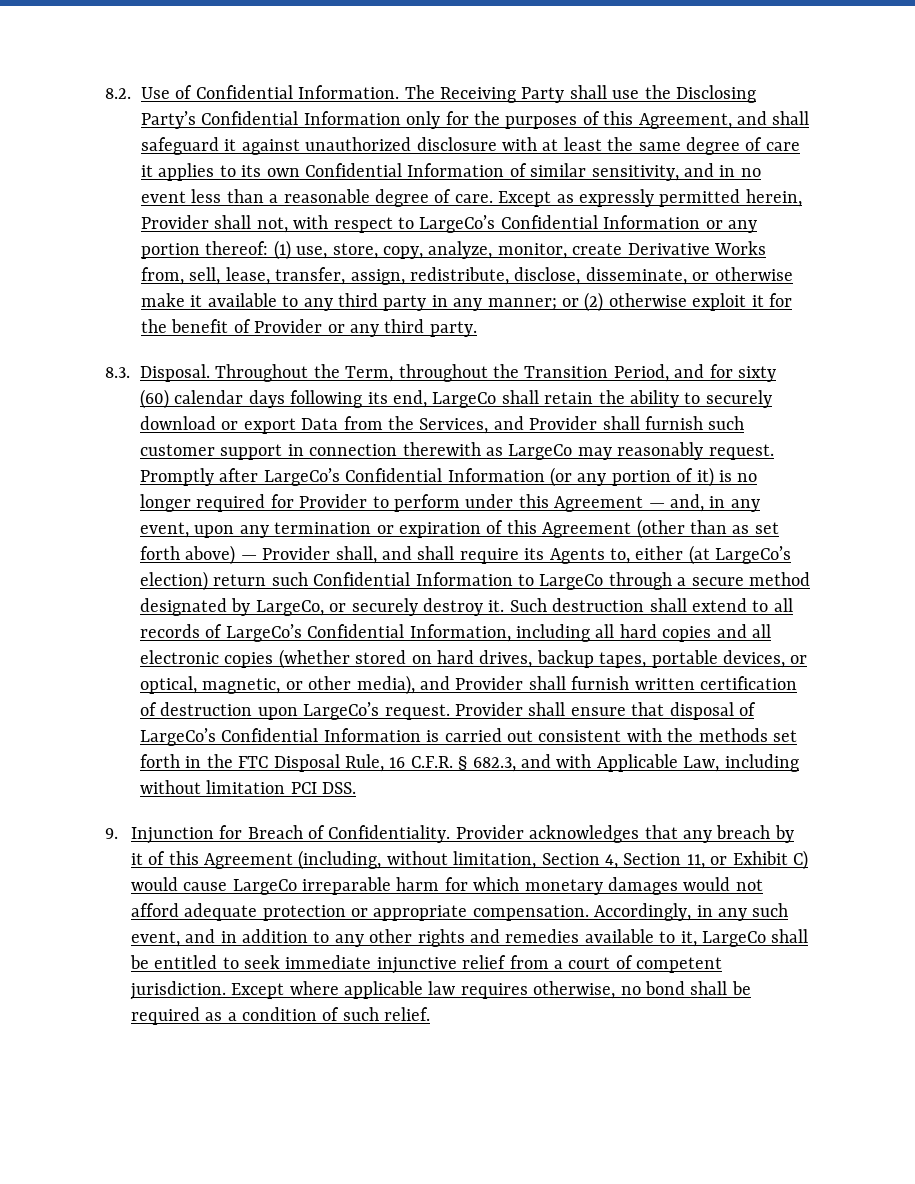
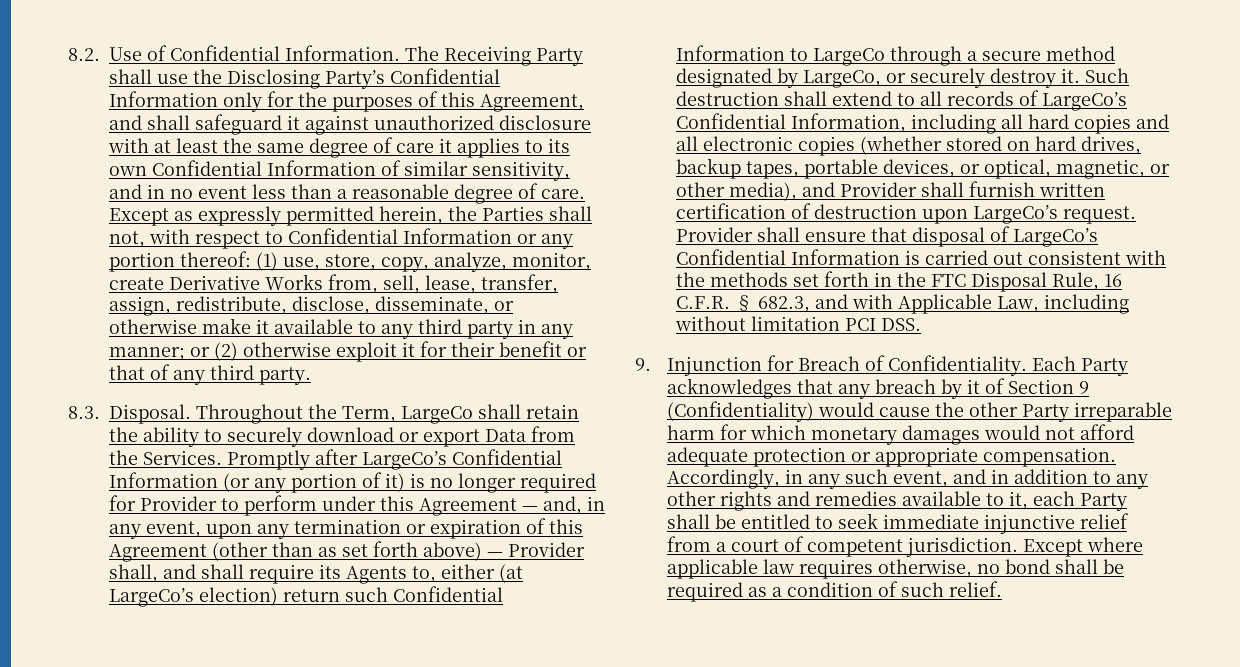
[141,215,209,229] Provider -> [448,206,544,221] the Parties
[419,215,496,233] LargeCo’s -> (283, 237) none
[141,319,345,333] the benefit of Provider or -> [451,341,587,357] [109,364,170,380] their benefit or that of
[398,364,776,382] [140,389,427,409] throughout the Transition Period, and for sixty (60) calendar days following its end, -> (396, 414) none
[419,416,745,434] [140,442,774,460] Services, and Provider shall furnish such customer support in connection therewith as LargeCo may reasonably request. -> [143,450,222,465] Services.
[455,825,524,839] Provider -> [1031,356,1128,376] Each Party
[168,850,808,870] [130,877,297,895] this Agreement (including, without limitation, Section 4, Section 11, or Exhibit C) would cause LargeCo -> [1007,379,1089,394] [666,401,1069,422] Section 9 (Confidentiality) would cause the other Party
[701,931,766,947] LargeCo -> [1032,491,1127,511] each Party

